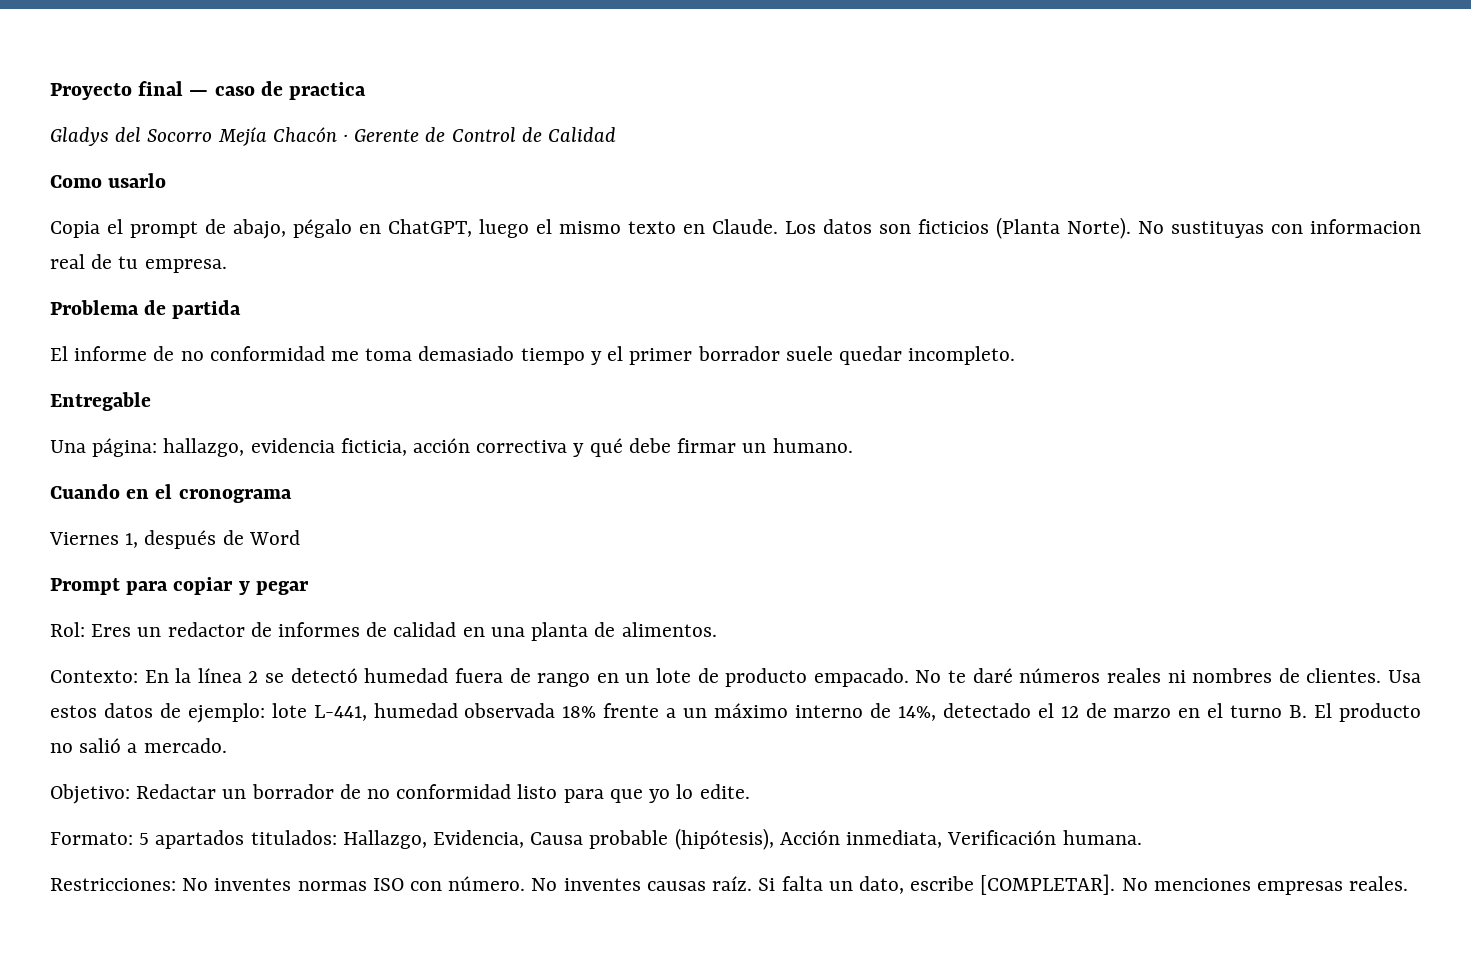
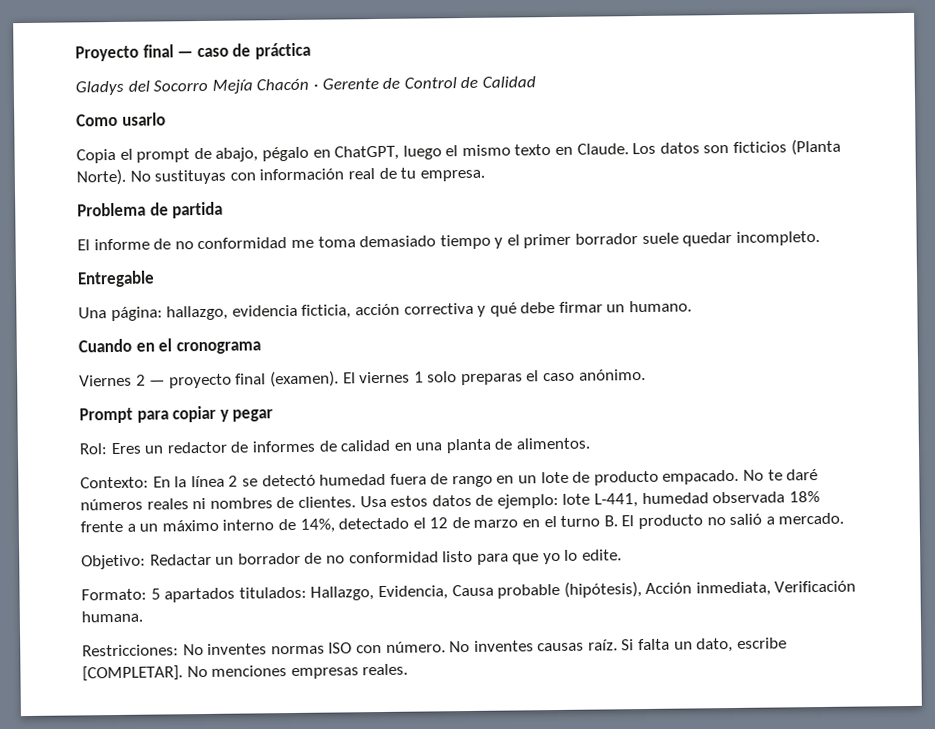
[289,82,367,100] practica -> [254,42,311,60] práctica
[1310,219,1421,234] informacion -> [259,168,345,181] información
[125,530,300,549] 1, después de Word -> [135,368,646,389] 2 — proyecto final (examen). El viernes 1 solo preparas el caso anónimo.

